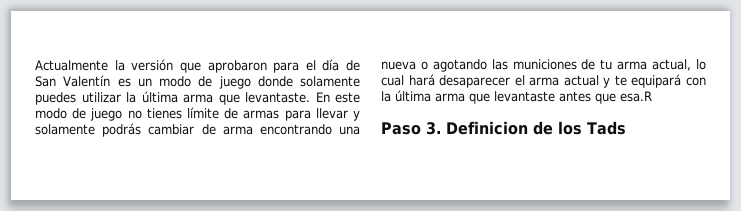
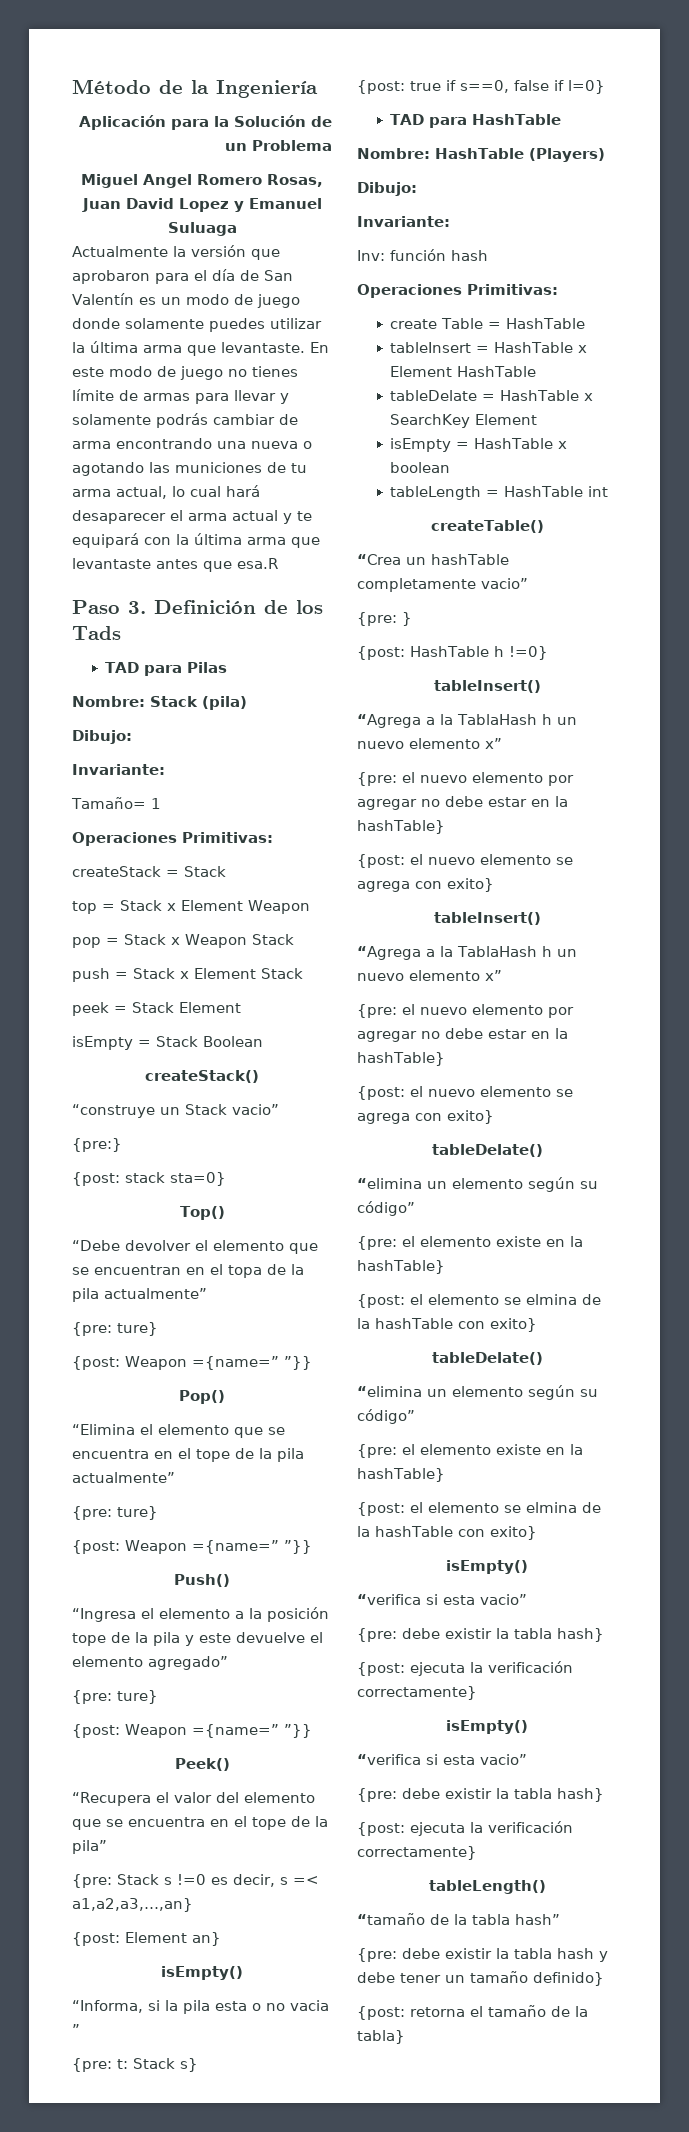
(35, 65) none -> [72,79,318,98] [79,115,332,130] [225,140,332,151] [81,174,323,188] [81,198,322,212] [167,222,237,236] Método de la Ingeniería // Aplicación para la Solución de un Problema // Miguel Angel Romero Rosas, Juan David Lopez y Emanuel Suluaga //
[446,121,528,135] Definicion -> [154,600,256,614] Definición
(626, 128) none -> [105,662,228,676] [72,696,247,710] [72,730,132,744] [72,764,165,775] [71,797,161,809] [72,832,273,846] [72,866,226,877] [72,900,310,914] [72,934,294,948] [72,968,303,982] [72,1002,241,1016] [72,1036,263,1050] [145,1070,259,1083] [72,1104,279,1118] [72,1138,122,1152] [72,1172,226,1186] [179,1206,225,1220] [72,1240,318,1254] [72,1264,304,1278] [72,1288,207,1302] [72,1322,158,1336] [72,1356,312,1370] [179,1390,225,1404] [72,1424,285,1438] [72,1448,304,1462] [72,1472,175,1483] [72,1506,158,1520] [72,1540,312,1554] [174,1574,230,1587] [72,1607,329,1622] [72,1632,323,1646] [72,1656,228,1670] [72,1690,158,1704] [72,1724,312,1738] [174,1758,230,1771] [72,1792,315,1806] [72,1816,328,1830] [72,1840,107,1854] [72,1874,319,1888] [72,1898,193,1912] [72,1932,221,1946] [161,1966,243,1980] [72,2000,329,2014] [72,2024,80,2035] [72,2058,198,2072] [357,80,605,94] [390,114,562,128] [357,148,605,162] [357,182,417,196] [357,216,450,227] [357,249,488,261] [357,284,558,298] [390,318,586,329] [390,342,588,353] [390,366,537,377] [390,390,594,401] [390,414,538,428] [390,438,568,452] [390,462,451,473] [390,486,609,500] [430,520,544,533] [357,554,509,565] [357,578,528,592] [357,612,412,626] [357,646,548,660] [433,680,541,693] [357,714,577,728] [357,738,502,749] [357,772,574,786] [357,796,568,810] [357,820,445,834] [357,854,573,868] [357,878,494,892] [433,912,541,925] [357,946,577,960] [357,970,502,981] [357,1004,574,1018] [357,1028,568,1042] [357,1052,445,1066] [357,1086,573,1100] [357,1110,494,1124] [431,1144,543,1157] [357,1177,598,1192] [357,1201,415,1216] [357,1236,583,1250] [357,1260,445,1274] [357,1294,601,1308] [357,1318,537,1332] [431,1352,543,1365] [357,1385,598,1400] [357,1409,415,1424] [357,1444,583,1458] [357,1468,445,1482] [357,1502,601,1516] [357,1526,537,1540] [446,1560,528,1574] [357,1594,527,1605] [357,1628,604,1642] [357,1661,573,1676] [357,1686,477,1700] [446,1720,528,1734] [357,1754,527,1765] [357,1788,604,1802] [357,1821,573,1836] [357,1846,477,1860] [428,1880,546,1894] [357,1913,560,1925] [357,1948,608,1962] [357,1971,604,1986] [357,2005,588,2020] [357,2030,405,2044] // TAD para Pilas // Nombre: Stack (pila) // Dibujo: // Invariante: // Tamaño= 1 // Operaciones Primitivas: // createStack = Stack // top = Stack x Element Weapon // pop = Stack x Weapon Stack // push = Stack x Element Stack // peek = Stack Element // isEmpty = Stack Boolean // createStack() // “construye un Stack vacio” // {pre:} // {post: stack sta=0} // Top() // “Debe devolver el elemento que se encuentran en el topa de la pila actualmente” // {pre: ture} // {post: Weapon ={name=” ”}} // Pop() // “Elimina el elemento que se encuentra en el tope de la pila actualmente” // {pre: ture} // {post: Weapon ={name=” ”}} // Push() // “Ingresa el elemento a la posición tope de la pila y este devuelve el elemento agregado” // {pre: ture} // {post: Weapon ={name=” ”}} // Peek() // “Recupera el valor del elemento que se encuentra en el tope de la pila” // {pre: Stack s !=0 es decir, s =< a1,a2,a3,…,an} // {post: Element an} // isEmpty() // “Informa, si la pila esta o no vacia ” // {pre: t: Stack s} // {post: true if s==0, false if l=0} // TAD para HashTable // Nombre: HashTable (Players) // Dibujo: // Invariante: // Inv: función hash // Operaciones Primitivas: // create Table = HashTable // tableInsert = HashTable x Element HashTable // tableDelate = HashTable x SearchKey Element // isEmpty = HashTable x boolean // tableLength = HashTable int // createTable() // “Crea un hashTable completamente vacio” // {pre: } // {post: HashTable h !=0} // tableInsert() // “Agrega a la TablaHash h un nuevo elemento x” // {pre: el nuevo elemento por agregar no debe estar en la hashTable} // {post: el nuevo elemento se agrega con exito} // tableInsert() // “Agrega a la TablaHash h un nuevo elemento x” // {pre: el nuevo elemento por agregar no debe estar en la hashTable} // {post: el nuevo elemento se agrega con exito} // tableDelate() // “elimina un elemento según su código” // {pre: el elemento existe en la hashTable} // {post: el elemento se elmina de la hashTable con exito} // tableDelate() // “elimina un elemento según su código” // {pre: el elemento existe en la hashTable} // {post: el elemento se elmina de la hashTable con exito} // isEmpty() // “verifica si esta vacio” // {pre: debe existir la tabla hash} // {post: ejecuta la verificación correctamente} // isEmpty() // “verifica si esta vacio” // {pre: debe existir la tabla hash} // {post: ejecuta la verificación correctamente} // tableLength() // “tamaño de la tabla hash” // {pre: debe existir la tabla hash y debe tener un tamaño definido} // {post: retorna el tamaño de la tabla}

